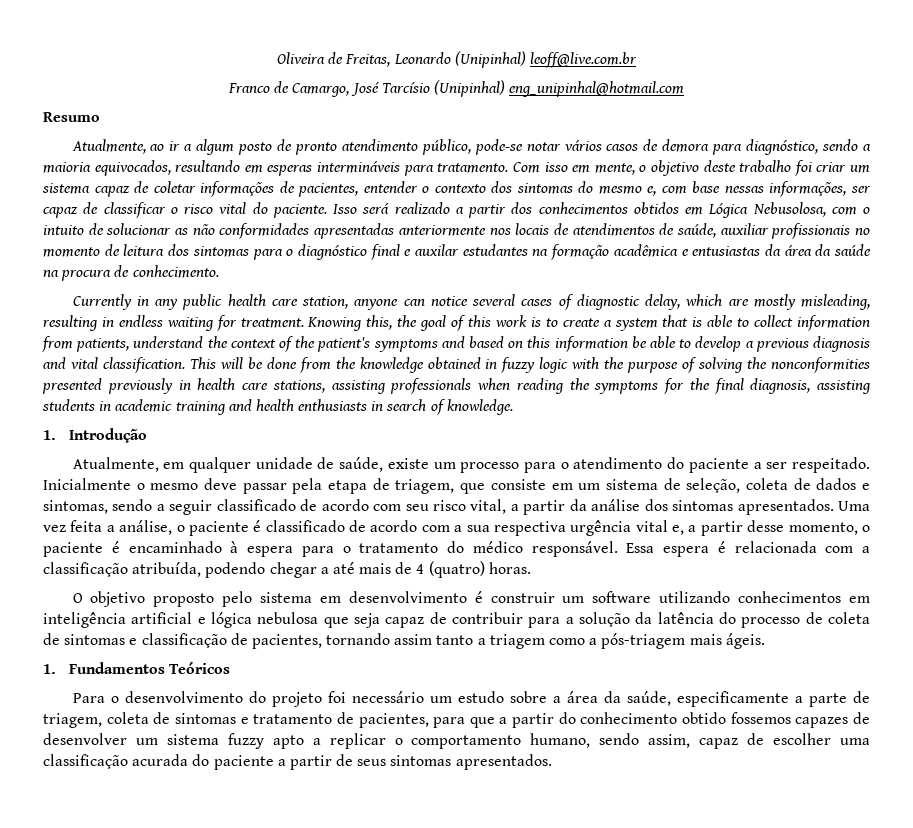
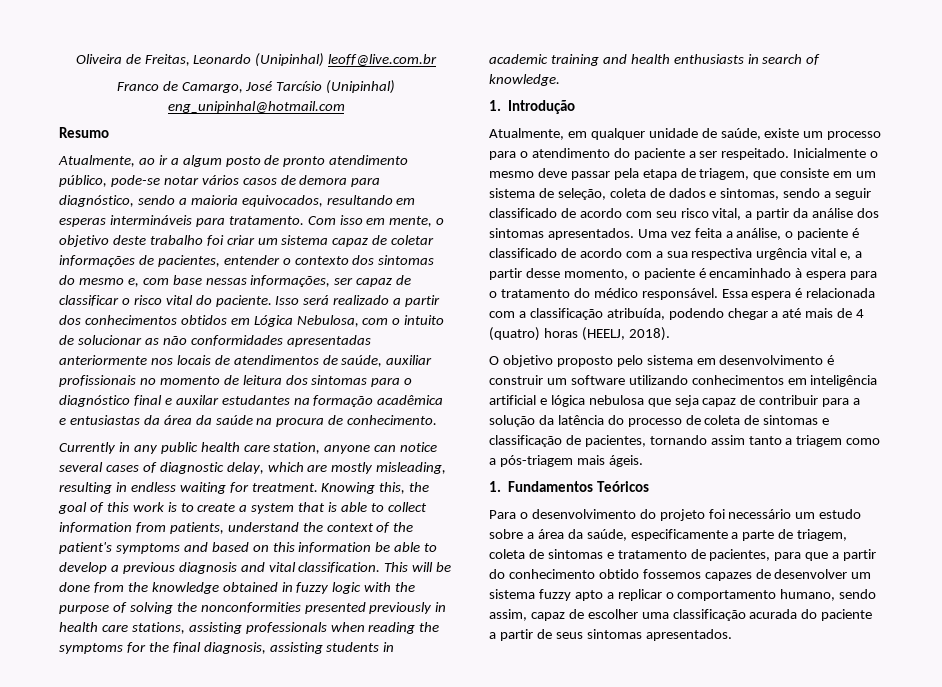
[752,202,826,217] Nebusolosa, -> [296,315,359,327] Nebulosa,
[488,562,531,574] horas. -> [543,327,670,341] horas (HEELJ, 2018).

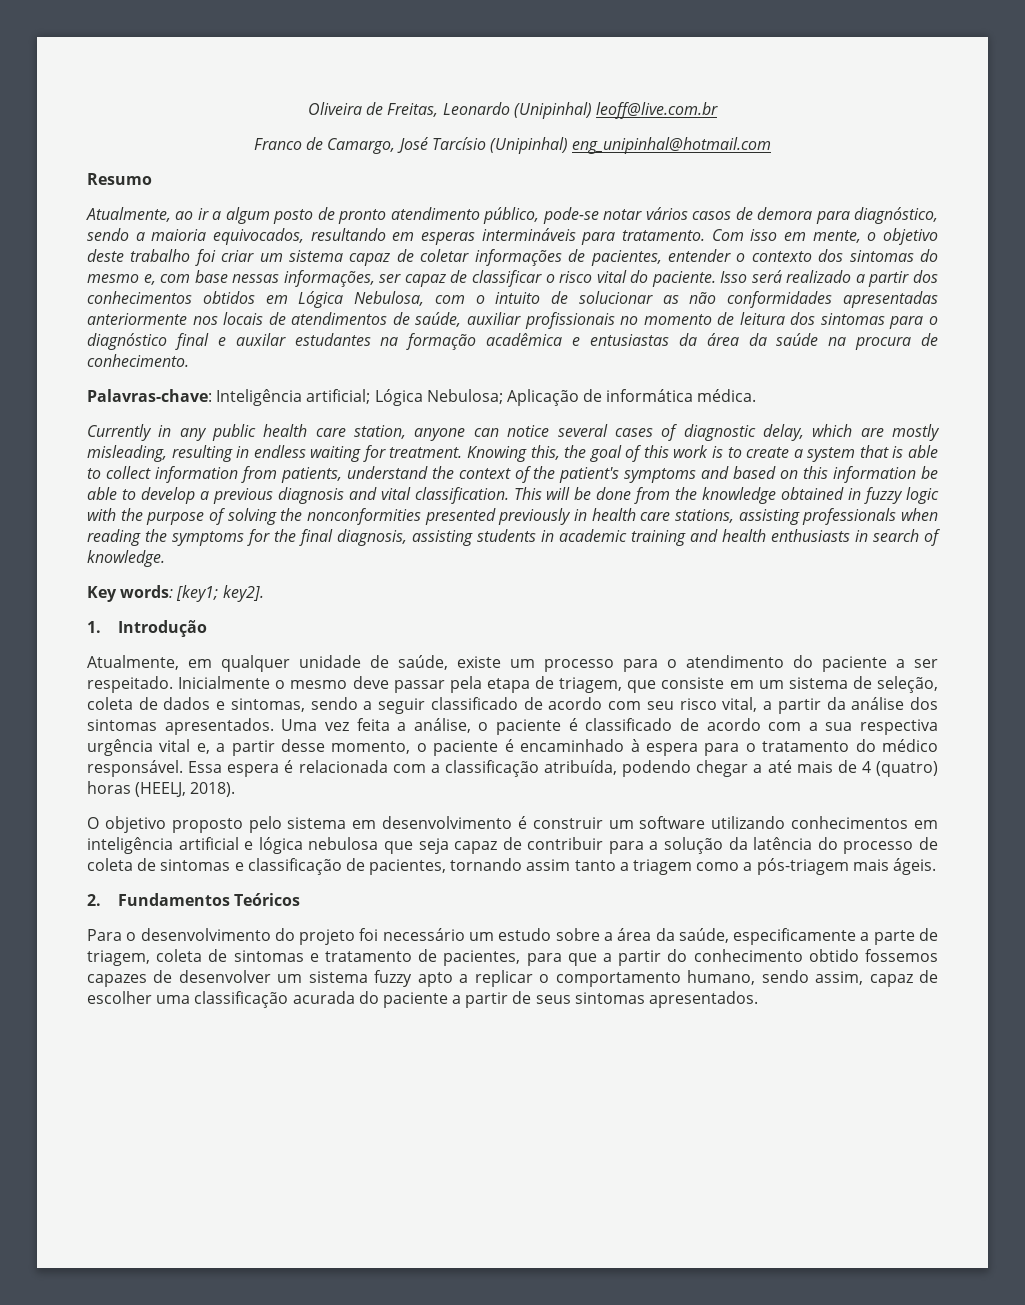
(438, 420) none -> [87,389,757,406] // Palavras-chave: Inteligência artificial; Lógica Nebulosa; Aplicação de informática médica.
(560, 80) none -> [87,585,264,602] // Key words: [key1; key2].
[489,481,501,492] 1. -> [87,894,101,906] 2.

